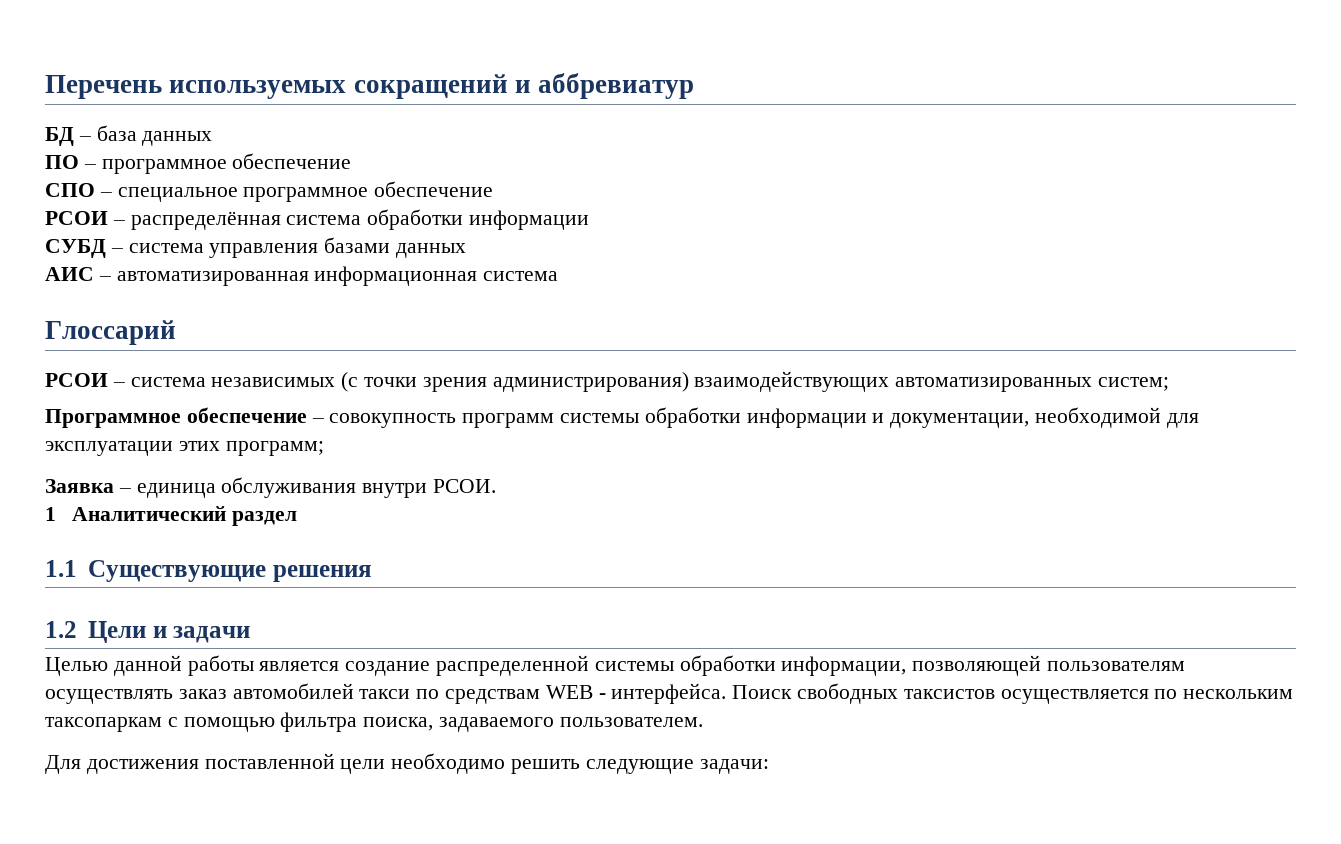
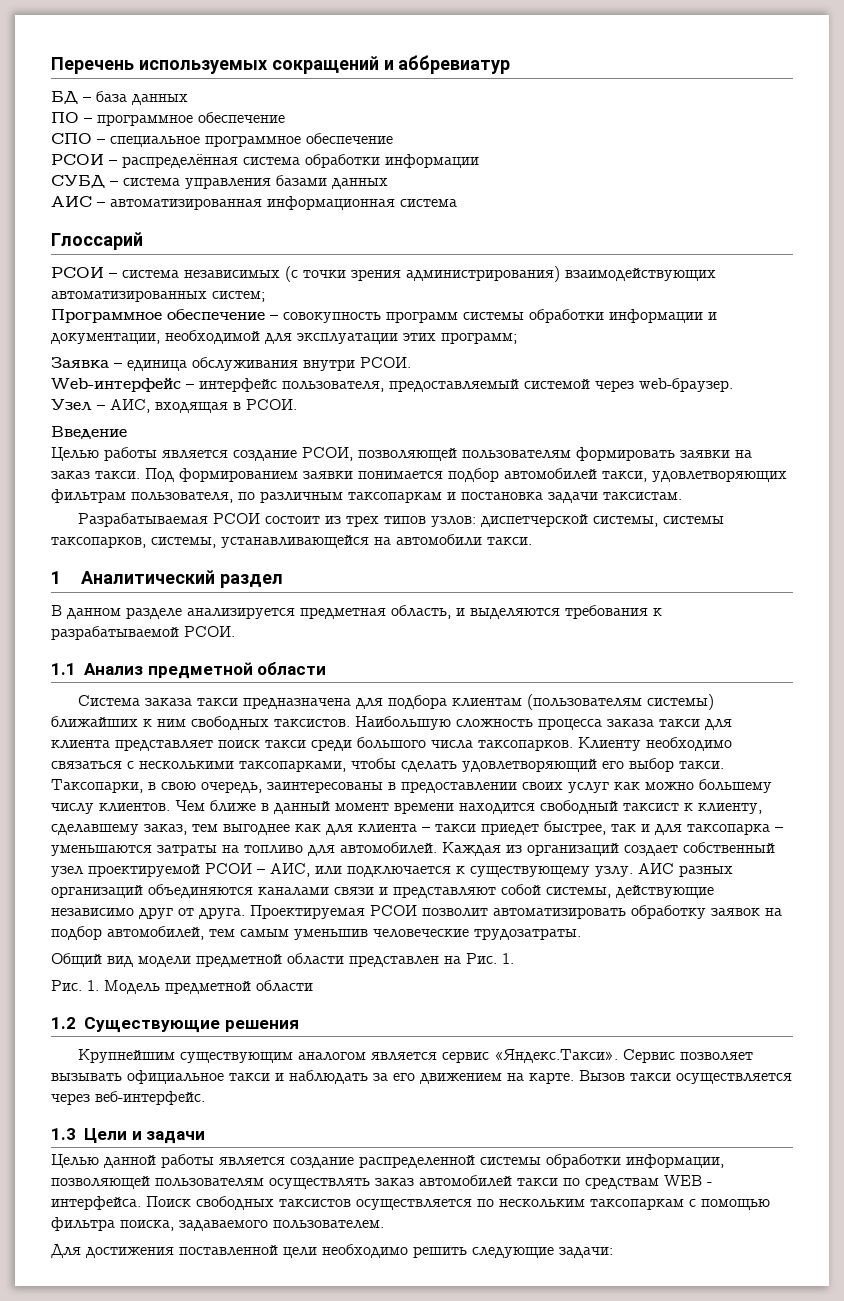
[45,506,298,526] [45,560,372,582] [45,621,77,638] 1 Аналитический раздел // 1.1 Существующие решения // 1.2 -> [51,378,733,392] [51,399,297,413] [51,426,127,439] [51,447,752,461] [51,468,787,482] [51,489,682,503] [77,513,724,527] [51,534,532,548] [51,570,284,588] [51,605,662,619] [51,626,235,640] [51,662,327,679] [77,694,714,710] [51,716,732,730] [51,737,732,751] [51,758,724,772] [51,779,772,793] [51,800,762,814] [51,821,783,835] [51,842,775,856] [51,863,733,877] [51,884,714,898] [51,905,782,919] [51,926,581,940] [51,953,514,967] [51,980,313,994] [51,1017,299,1033] [77,1049,753,1063] [51,1070,792,1084] [51,1091,205,1105] [51,1128,76,1140] Web-интерфейс – интерфейс пользователя, предоставляемый системой через web-браузер. // Узел – АИС, входящая в РСОИ. // Введение // Целью работы является создание РСОИ, позволяющей пользователям формировать заявки на заказ такси. Под формированием заявки понимается подбор автомобилей такси, удовлетворяющих фильтрам пользователя, по различным таксопаркам и постановка задачи таксистам. // Разрабатываемая РСОИ состоит из трех типов узлов: диспетчерской системы, системы таксопарков, системы, устанавливающейся на автомобили такси. // 1 Аналитический раздел // В данном разделе анализируется предметная область, и выделяются требования к разрабатываемой РСОИ. // 1.1 Анализ предметной области // Система заказа такси предназначена для подбора клиентам (пользователям системы) ближайших к ним свободных таксистов. Наибольшую сложность процесса заказа такси для клиента представляет поиск такси среди большого числа таксопарков. Клиенту необходимо связаться с несколькими таксопарками, чтобы сделать удовлетворяющий его выбор такси. Таксопарки, в свою очередь, заинтересованы в предоставлении своих услуг как можно большему числу клиентов. Чем ближе в данный момент времени находится свободный таксист к клиенту, сделавшему заказ, тем выгоднее как для клиента – такси приедет быстрее, так и для таксопарка – уменьшаются затраты на топливо для автомобилей. Каждая из организаций создает собственный узел проектируемой РСОИ – АИС, или подключается к существующему узлу. АИС разных организаций объединяются каналами связи и представляют собой системы, действующие независимо друг от друга. Проектируемая РСОИ позволит автоматизировать обработку заявок на подбор автомобилей, тем самым уменьшив человеческие трудозатраты. // Общий вид модели предметной области представлен на Рис. 1. // Рис. 1. Модель предметной области // 1.2 Существующие решения // Крупнейшим существующим аналогом является сервис «Яндекс.Такси». Сервис позволяет вызывать официальное такси и наблюдать за его движением на карте. Вызов такси осуществляется через веб-интерфейс. // 1.3

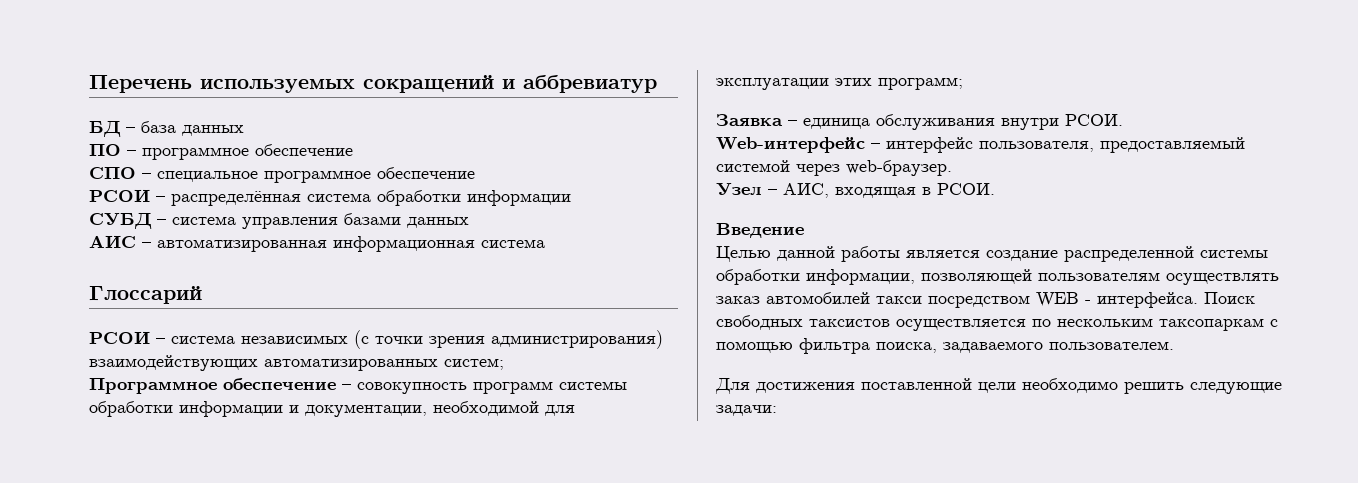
[51,447,752,461] [51,468,787,482] [51,489,682,503] [77,513,724,527] [51,534,532,548] [51,570,284,588] [51,605,662,619] [51,626,235,640] [51,662,327,679] [77,694,714,710] [51,716,732,730] [51,737,732,751] [51,758,724,772] [51,779,772,793] [51,800,762,814] [51,821,783,835] [51,842,775,856] [51,863,733,877] [51,884,714,898] [51,905,782,919] [51,926,581,940] [51,953,514,967] [51,980,313,994] [51,1017,299,1033] [77,1049,753,1063] [51,1070,792,1084] [51,1091,205,1105] [51,1128,206,1144] // Целью работы является создание РСОИ, позволяющей пользователям формировать заявки на заказ такси. Под формированием заявки понимается подбор автомобилей такси, удовлетворяющих фильтрам пользователя, по различным таксопаркам и постановка задачи таксистам. // Разрабатываемая РСОИ состоит из трех типов узлов: диспетчерской системы, системы таксопарков, системы, устанавливающейся на автомобили такси. // 1 Аналитический раздел // В данном разделе анализируется предметная область, и выделяются требования к разрабатываемой РСОИ. // 1.1 Анализ предметной области // Система заказа такси предназначена для подбора клиентам (пользователям системы) ближайших к ним свободных таксистов. Наибольшую сложность процесса заказа такси для клиента представляет поиск такси среди большого числа таксопарков. Клиенту необходимо связаться с несколькими таксопарками, чтобы сделать удовлетворяющий его выбор такси. Таксопарки, в свою очередь, заинтересованы в предоставлении своих услуг как можно большему числу клиентов. Чем ближе в данный момент времени находится свободный таксист к клиенту, сделавшему заказ, тем выгоднее как для клиента – такси приедет быстрее, так и для таксопарка – уменьшаются затраты на топливо для автомобилей. Каждая из организаций создает собственный узел проектируемой РСОИ – АИС, или подключается к существующему узлу. АИС разных организаций объединяются каналами связи и представляют собой системы, действующие независимо друг от друга. Проектируемая РСОИ позволит автоматизировать обработку заявок на подбор автомобилей, тем самым уменьшив человеческие трудозатраты. // Общий вид модели предметной области представлен на Рис. 1. // Рис. 1. Модель предметной области // 1.2 Существующие решения // Крупнейшим существующим аналогом является сервис «Яндекс.Такси». Сервис позволяет вызывать официальное такси и наблюдать за его движением на карте. Вызов такси осуществляется через веб-интерфейс. // 1.3 Цели и задачи -> (804, 230) none
[563,1177,659,1189] по средствам -> [928,295,1030,308] посредством

